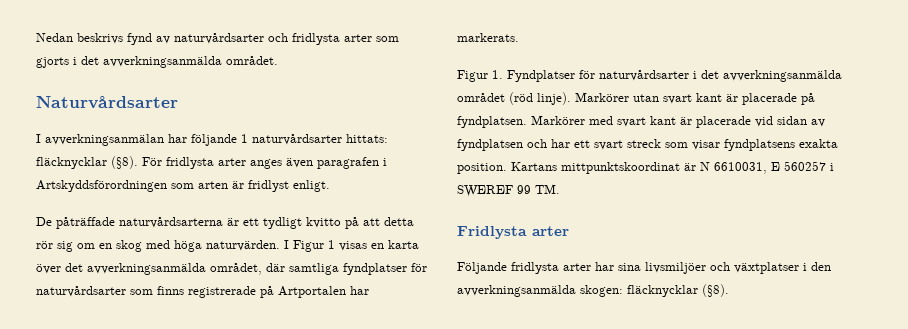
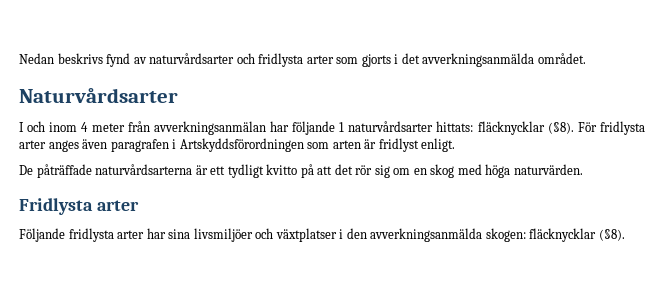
(41, 138) none -> [27,121,150,132] och inom 4 meter från
[384,217,414,226] detta -> [334,164,353,175] det
[284,240,419,252] [36,263,427,275] [36,286,369,298] [457,33,519,42] [457,70,842,82] [457,92,815,105] [457,115,825,128] [457,139,838,151] [457,161,834,174] [457,184,560,197] I Figur 1 visas en karta över det avverkningsanmälda området, där samtliga fyndplatser för naturvårdsarter som finns registrerade på Artportalen har markerats. // Figur 1. Fyndplatser för naturvårdsarter i det avverkningsanmälda området (röd linje). Markörer utan svart kant är placerade på fyndplatsen. Markörer med svart kant är placerade vid sidan av fyndplatsen och har ett svart streck som visar fyndplatsens exakta position. Kartans mittpunktskoordinat är N 6610031, E 560257 i SWEREF 99 TM. -> (583, 169) none

